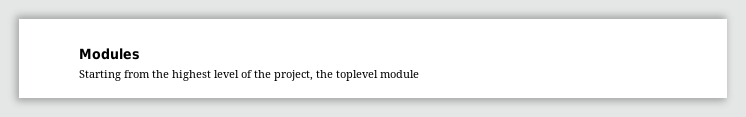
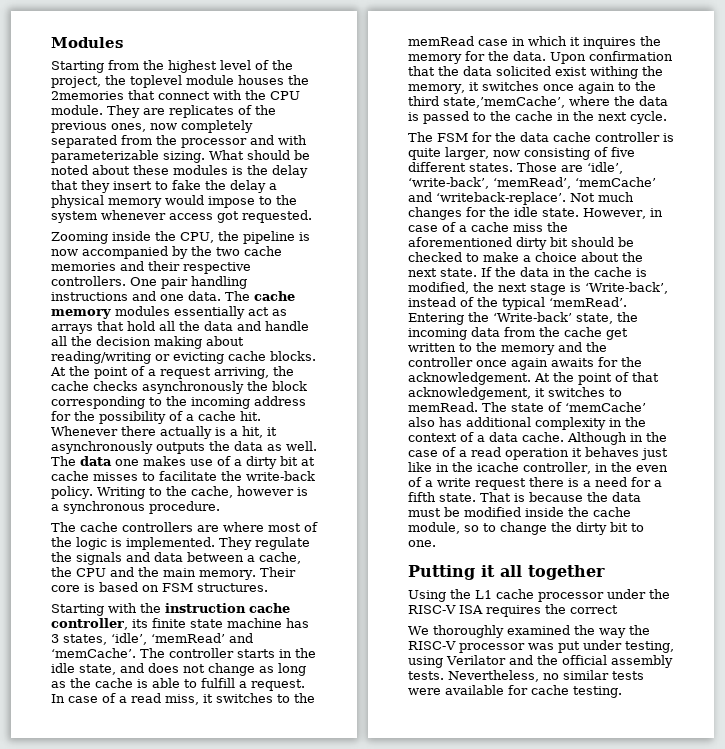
(419, 74) none -> [238,75,309,85] [51,90,300,100] [51,105,276,118] [51,120,253,133] [51,135,307,148] [51,150,310,163] [51,165,308,178] [51,180,277,193] [51,195,297,208] [51,210,312,223] [51,231,310,244] [51,246,282,259] [51,261,251,274] [51,276,247,289] [51,291,295,301] [51,306,287,319] [51,321,309,334] [51,336,244,349] [51,351,316,364] [50,366,294,379] [51,381,307,394] [51,396,306,409] [51,411,261,424] [51,426,277,439] [51,441,317,454] [51,456,315,469] [51,471,315,481] [51,486,308,499] [51,501,220,514] [51,522,318,532] [51,537,310,550] [51,552,301,565] [51,567,296,580] [51,582,268,592] [51,603,290,616] [51,618,309,630] [51,633,253,645] [51,648,316,658] [51,663,306,676] [51,678,305,691] [51,693,315,705] [408,36,661,49] [408,51,673,64] [408,66,663,79] [408,81,656,94] [408,96,668,108] [408,111,667,124] [408,132,674,142] [408,147,635,160] [408,162,623,174] [408,177,656,189] [408,192,634,205] [408,207,663,220] [408,222,568,232] [408,237,634,250] [408,252,643,262] [408,267,647,277] [408,282,668,295] [408,297,627,310] [408,312,638,325] [408,327,628,340] [408,342,607,355] [408,357,642,370] [408,372,659,385] [408,387,622,400] [408,402,646,412] [408,417,646,430] [408,432,667,445] [408,447,668,460] [408,462,668,474] [408,477,662,490] [408,492,641,502] [408,507,631,517] [408,522,644,535] [408,540,436,547] [408,565,605,580] [408,589,670,602] [408,604,618,617] [408,625,650,638] [408,640,674,653] [408,655,673,668] [408,670,644,682] [408,685,622,698] houses the 2memories that connect with the CPU module. They are replicates of the previous ones, now completely separated from the processor and with parameterizable sizing. What should be noted about these modules is the delay that they insert to fake the delay a physical memory would impose to the system whenever access got requested. // Zooming inside the CPU, the pipeline is now accompanied by the two cache memories and their respective controllers. One pair handling instructions and one data. The cache memory modules essentially act as arrays that hold all the data and handle all the decision making about reading/writing or evicting cache blocks. At the point of a request arriving, the cache checks asynchronously the block corresponding to the incoming address for the possibility of a cache hit. Whenever there actually is a hit, it asynchronously outputs the data as well. The data one makes use of a dirty bit at cache misses to facilitate the write-back policy. Writing to the cache, however is a synchronous procedure. // The cache controllers are where most of the logic is implemented. They regulate the signals and data between a cache, the CPU and the main memory. Their core is based on FSM structures. // Starting with the instruction cache controller, its finite state machine has 3 states, ‘idle’, ‘memRead’ and ‘memCache’. The controller starts in the idle state, and does not change as long as the cache is able to fulfill a request. In case of a read miss, it switches to the memRead case in which it inquires the memory for the data. Upon confirmation that the data solicited exist withing the memory, it switches once again to the third state,’memCache’, where the data is passed to the cache in the next cycle. // The FSM for the data cache controller is quite larger, now consisting of five different states. Those are ‘idle’, ‘write-back’, ‘memRead’, ‘memCache’ and ‘writeback-replace’. Not much changes for the idle state. However, in case of a cache miss the aforementioned dirty bit should be checked to make a choice about the next state. If the data in the cache is modified, the next stage is ‘Write-back’, instead of the typical ‘memRead’. Entering the ‘Write-back’ state, the incoming data from the cache get written to the memory and the controller once again awaits for the acknowledgement. At the point of that acknowledgement, it switches to memRead. The state of ‘memCache’ also has additional complexity in the context of a data cache. Although in the case of a read operation it behaves just like in the icache controller, in the even of a write request there is a need for a fifth state. That is because the data must be modified inside the cache module, so to change the dirty bit to one. // Putting it all together // Using the L1 cache processor under the RISC-V ISA requires the correct // We thoroughly examined the way the RISC-V processor was put under testing, using Verilator and the official assembly tests. Nevertheless, no similar tests were available for cache testing.

